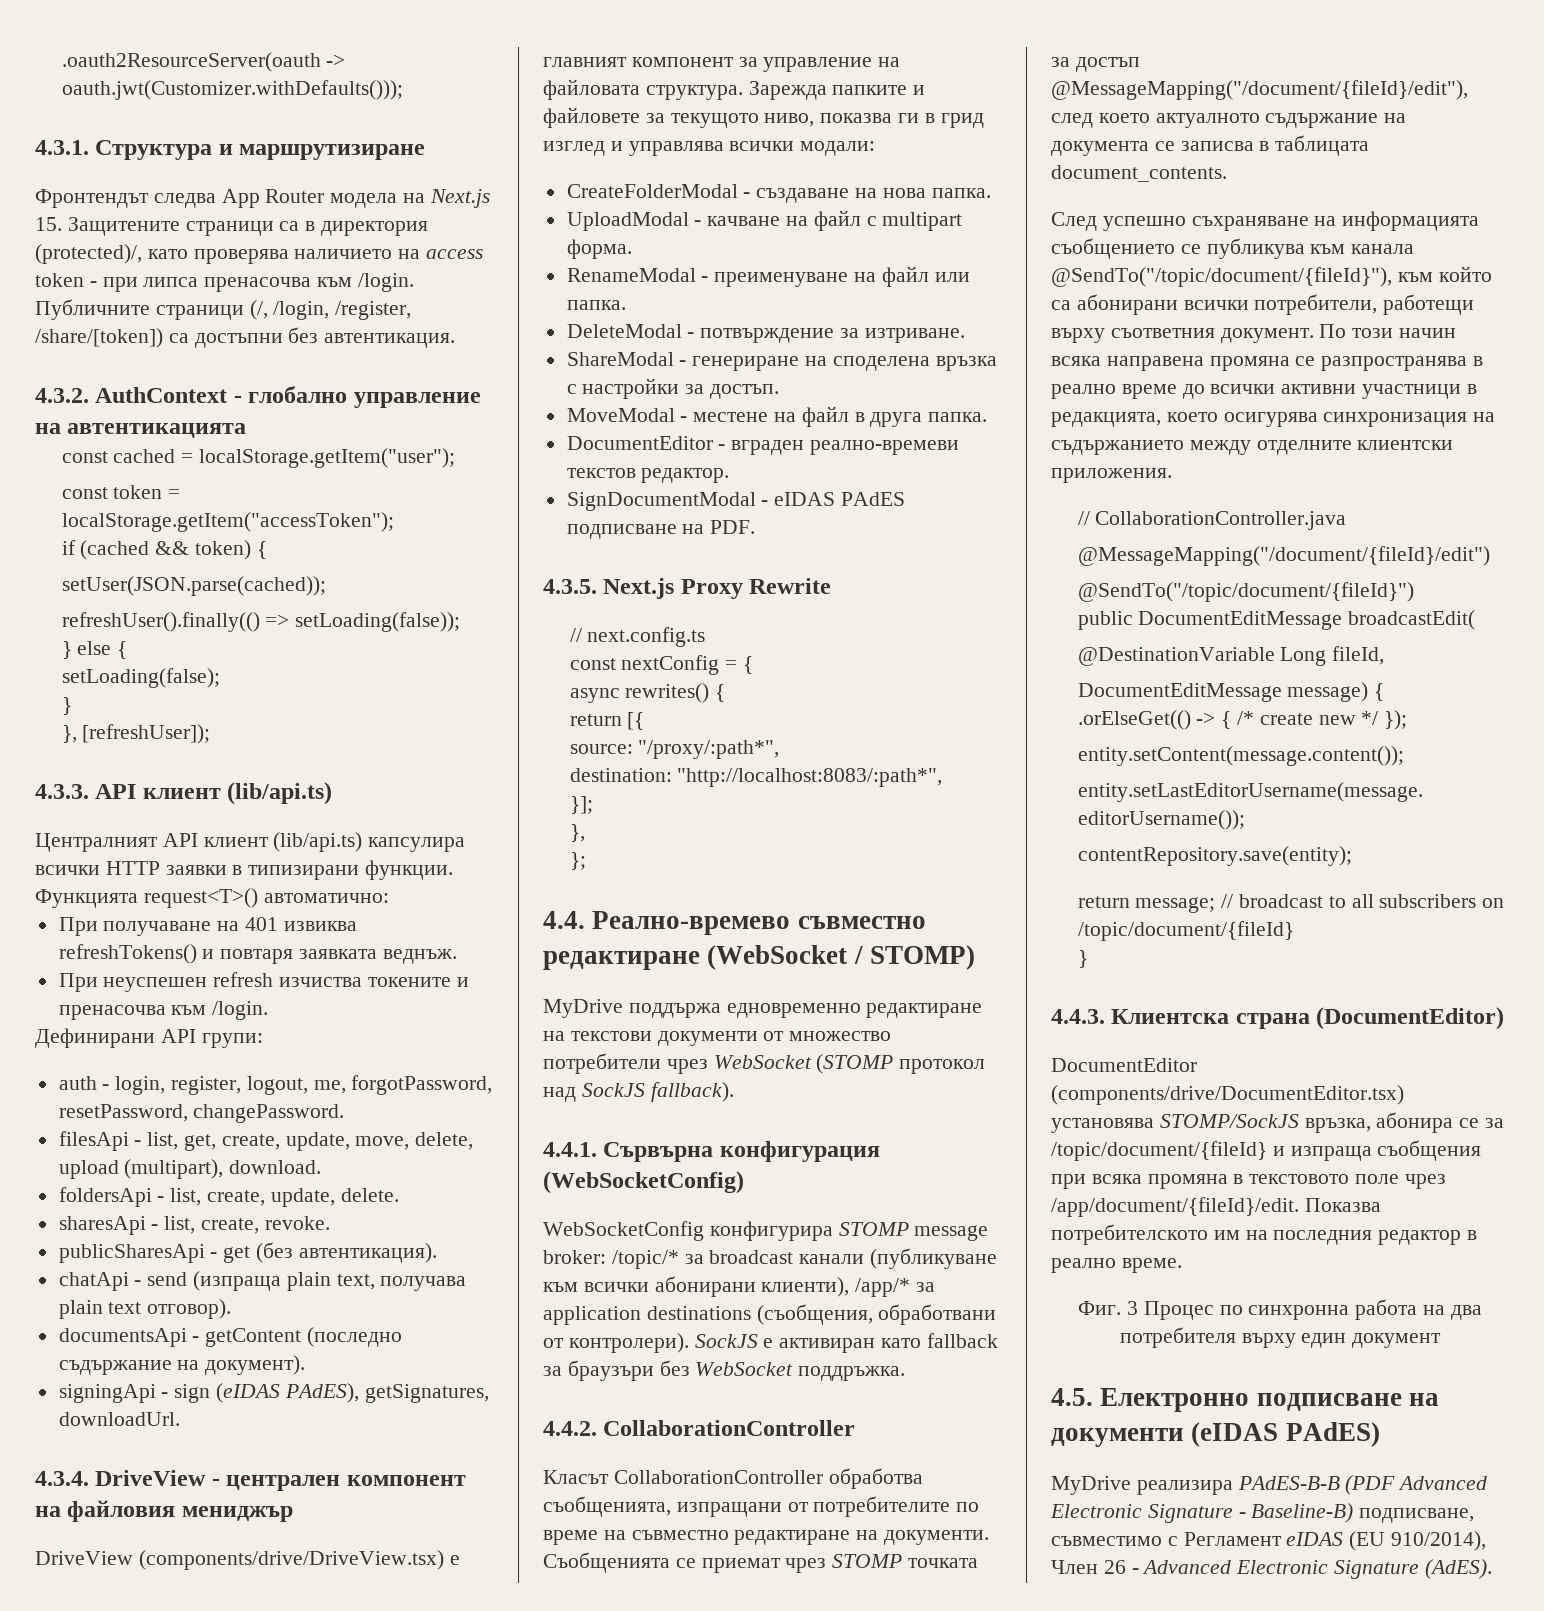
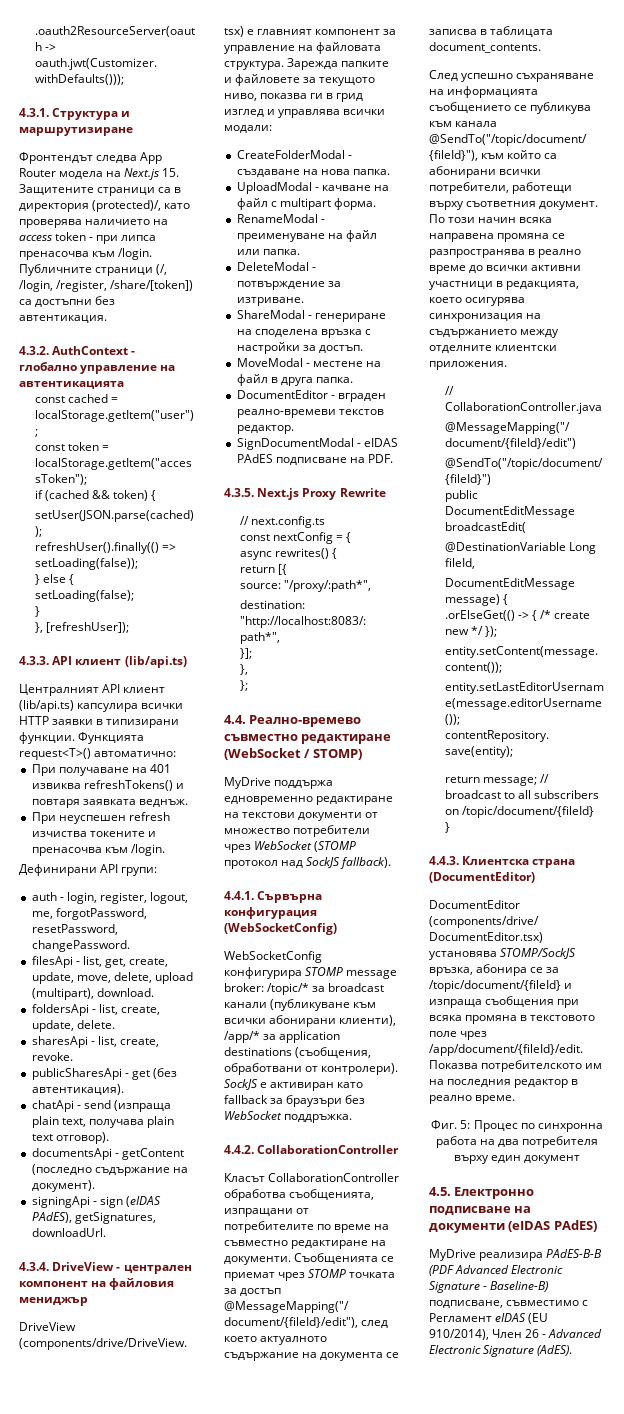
[1126,1301,1138,1315] 3 -> [460,1120,471,1129] 5:

